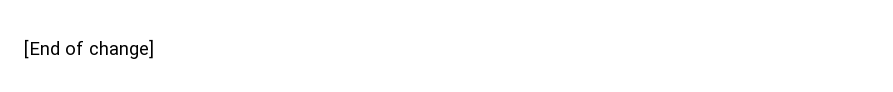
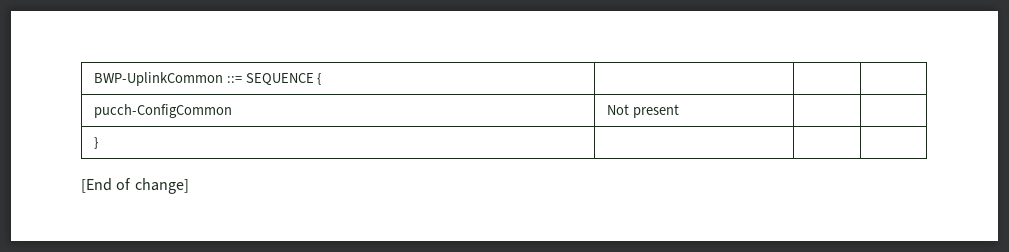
(24, 49) none -> [93,72,322,86] [93,104,232,118] [606,104,679,118] [93,137,98,149] BWP-UplinkCommon ::= SEQUENCE { | | | // pucch-ConfigCommon | Not present | | // } | | | //

